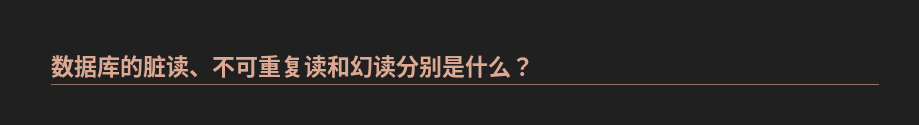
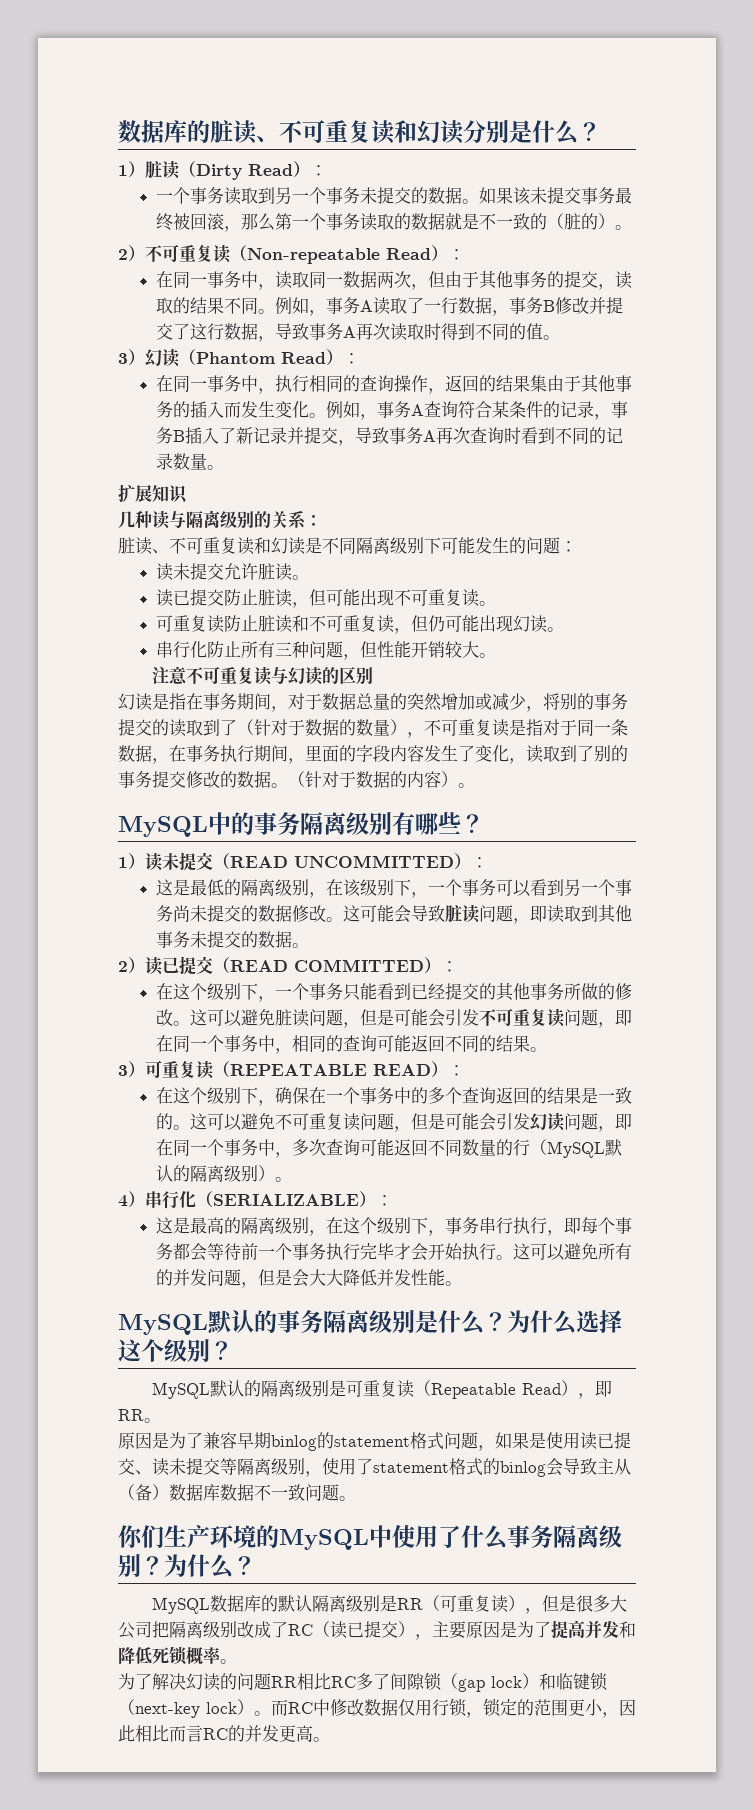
(534, 66) none -> [118,160,327,180] [155,187,632,205] [155,212,632,232] [118,244,465,264] [155,270,632,290] [155,297,623,316] [155,323,560,342] [118,348,360,367] [155,374,632,394] [155,401,628,420] [155,427,623,446] [155,453,224,470] [118,484,188,504] [118,510,322,529] [118,537,577,555] [155,563,309,581] [155,589,496,608] [155,615,564,634] [155,641,496,660] [152,666,374,685] [118,693,628,712] [118,719,628,738] [118,745,628,764] [118,771,475,788] [118,812,484,837] [118,852,488,871] [155,879,632,898] [155,904,632,924] [155,931,309,948] [118,956,458,975] [155,982,632,1002] [155,1008,632,1028] [155,1035,547,1054] [118,1060,465,1079] [155,1087,632,1106] [155,1112,632,1132] [155,1139,622,1158] [155,1165,292,1182] [118,1191,393,1209] [155,1217,632,1236] [155,1243,632,1261] [155,1269,462,1288] [118,1310,622,1335] [118,1339,233,1362] [152,1380,613,1399] [118,1409,161,1423] [118,1432,631,1451] [118,1458,631,1477] [118,1484,356,1501] [118,1525,622,1550] [118,1554,256,1579] [152,1595,628,1614] [118,1620,636,1640] [118,1646,237,1665] [118,1672,608,1692] [118,1698,636,1718] [118,1725,330,1742] // 1）脏读（Dirty Read）： // 一个事务读取到另一个事务未提交的数据。如果该未提交事务最终被回滚，那么第一个事务读取的数据就是不一致的（脏的）。 // 2）不可重复读（Non-repeatable Read）： // 在同一事务中，读取同一数据两次，但由于其他事务的提交，读取的结果不同。例如，事务A读取了一行数据，事务B修改并提交了这行数据，导致事务A再次读取时得到不同的值。 // 3）幻读（Phantom Read）： // 在同一事务中，执行相同的查询操作，返回的结果集由于其他事务的插入而发生变化。例如，事务A查询符合某条件的记录，事务B插入了新记录并提交，导致事务A再次查询时看到不同的记录数量。 // 扩展知识 // 几种读与隔离级别的关系： // 脏读、不可重复读和幻读是不同隔离级别下可能发生的问题： // 读未提交允许脏读。 // 读已提交防止脏读，但可能出现不可重复读。 // 可重复读防止脏读和不可重复读，但仍可能出现幻读。 // 串行化防止所有三种问题，但性能开销较大。 // 注意不可重复读与幻读的区别 // 幻读是指在事务期间，对于数据总量的突然增加或减少，将别的事务提交的读取到了（针对于数据的数量），不可重复读是指对于同一条数据，在事务执行期间，里面的字段内容发生了变化，读取到了别的事务提交修改的数据。（针对于数据的内容）。 // MySQL中的事务隔离级别有哪些？ // 1）读未提交（READ UNCOMMITTED）： // 这是最低的隔离级别，在该级别下，一个事务可以看到另一个事务尚未提交的数据修改。这可能会导致脏读问题，即读取到其他事务未提交的数据。 // 2）读已提交（READ COMMITTED）： // 在这个级别下，一个事务只能看到已经提交的其他事务所做的修改。这可以避免脏读问题，但是可能会引发不可重复读问题，即在同一个事务中，相同的查询可能返回不同的结果。 // 3）可重复读（REPEATABLE READ）： // 在这个级别下，确保在一个事务中的多个查询返回的结果是一致的。这可以避免不可重复读问题，但是可能会引发幻读问题，即在同一个事务中，多次查询可能返回不同数量的行（MySQL默认的隔离级别）。 // 4）串行化（SERIALIZABLE）： // 这是最高的隔离级别，在这个级别下，事务串行执行，即每个事务都会等待前一个事务执行完毕才会开始执行。这可以避免所有的并发问题，但是会大大降低并发性能。 // MySQL默认的事务隔离级别是什么？为什么选择这个级别？ // MySQL默认的隔离级别是可重复读（Repeatable Read），即RR。 // 原因是为了兼容早期binlog的statement格式问题，如果是使用读已提交、读未提交等隔离级别，使用了statement格式的binlog会导致主从（备）数据库数据不一致问题。 // 你们生产环境的MySQL中使用了什么事务隔离级别？为什么？ // MySQL数据库的默认隔离级别是RR（可重复读），但是很多大公司把隔离级别改成了RC（读已提交），主要原因是为了提高并发和降低死锁概率。 // 为了解决幻读的问题RR相比RC多了间隙锁（gap lock）和临键锁（next-key lock）。而RC中修改数据仅用行锁，锁定的范围更小，因此相比而言RC的并发更高。

